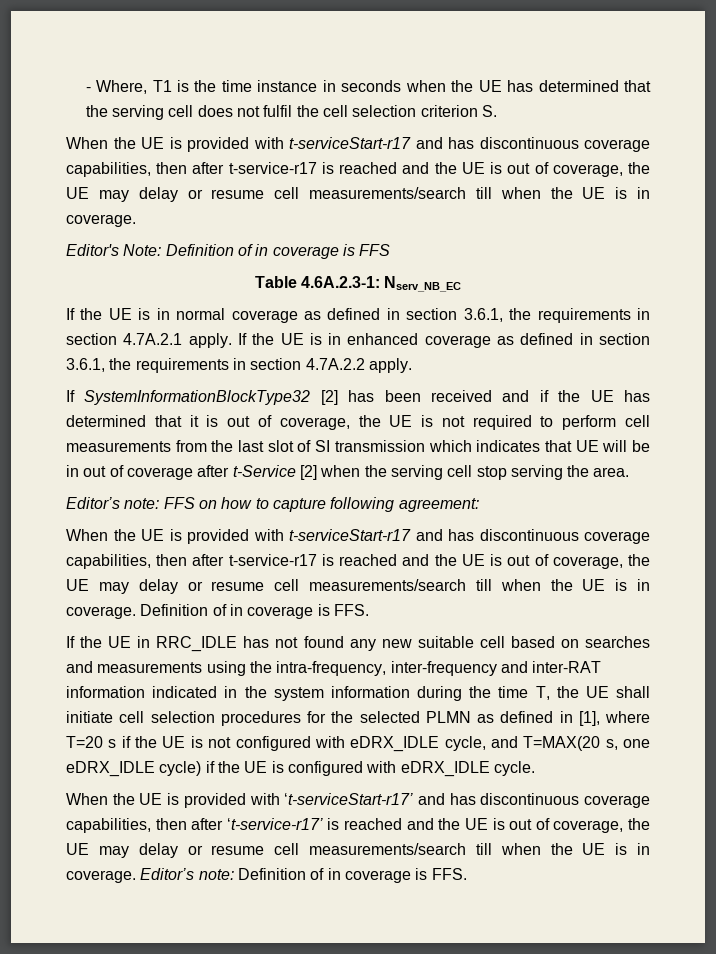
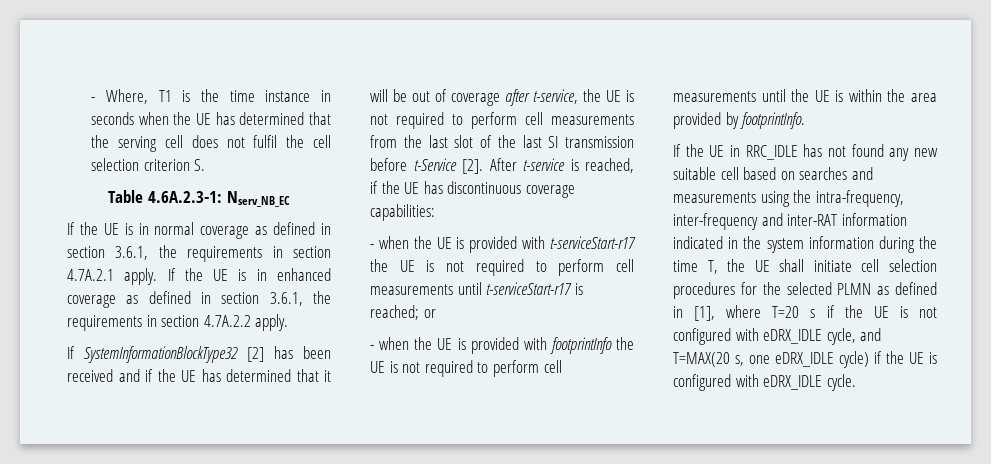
[66,137,650,152] [66,162,650,177] [66,187,650,202] [66,214,136,227] [66,244,391,259] // When the UE is provided with t-serviceStart-r17 and has discontinuous coverage capabilities, then after t-service-r17 is reached and the UE is out of coverage, the UE may delay or resume cell measurements/search till when the UE is in coverage. // Editor's Note: Definition of in coverage is FFS -> (206, 165) none
[206,415,350,430] is out of coverage, -> [370,89,578,106] will be out of coverage after t-service,
[315,440,650,452] [66,465,630,480] [66,497,479,512] [66,529,650,544] [66,554,650,569] [66,579,650,594] [66,604,369,619] SI transmission which indicates that UE will be in out of coverage after t-Service [2] when the serving cell stop serving the area. // Editor’s note: FFS on how to capture following agreement: // When the UE is provided with t-serviceStart-r17 and has discontinuous coverage capabilities, then after t-service-r17 is reached and the UE is out of coverage, the UE may delay or resume cell measurements/search till when the UE is in coverage. Definition of in coverage is FFS. -> [497,135,634,148] [370,158,634,174] [370,181,575,198] [370,204,435,221] [370,236,636,253] [370,259,634,276] [370,282,583,295] [370,305,436,320] [370,337,634,354] [370,360,562,377] [673,89,937,102] [673,112,806,129] the last SI transmission before t-Service [2]. After t-service is reached, if the UE has discontinuous coverage capabilities: // - when the UE is provided with t-serviceStart-r17 the UE is not required to perform cell measurements until t-serviceStart-r17 is reached; or // - when the UE is provided with footprintInfo the UE is not required to perform cell measurements until the UE is within the area provided by footprintInfo.
[66,793,650,808] [66,818,651,833] [66,843,650,858] [66,868,467,883] // When the UE is provided with ‘t-serviceStart-r17’ and has discontinuous coverage capabilities, then after ‘t-service-r17’ is reached and the UE is out of coverage, the UE may delay or resume cell measurements/search till when the UE is in coverage. Editor’s note: Definition of in coverage is FFS. -> (856, 382) none

